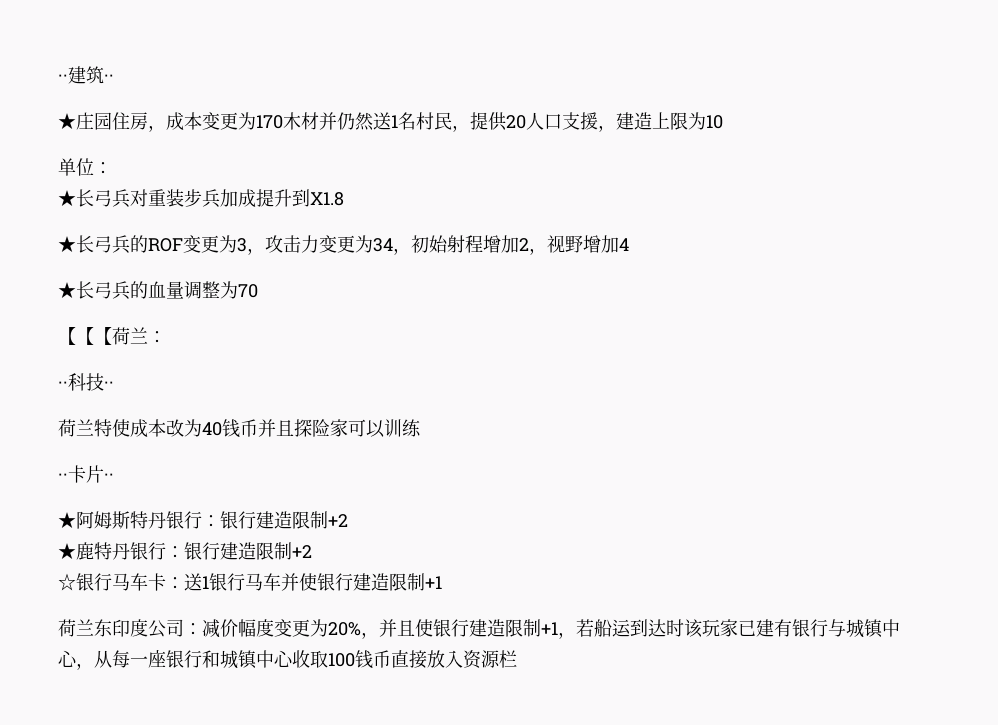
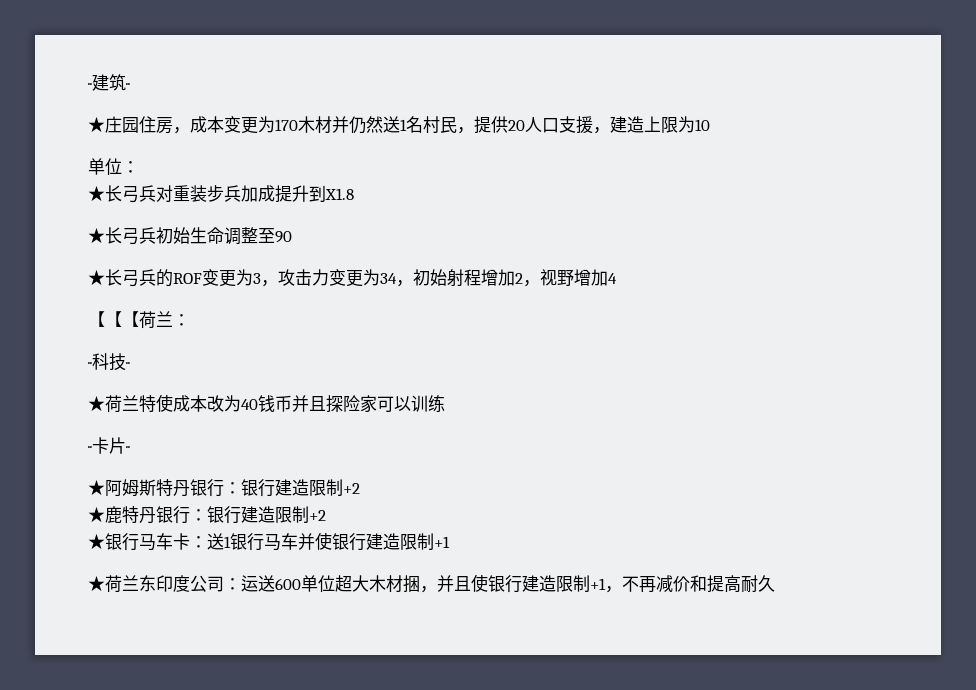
(344, 199) none -> [88,227,292,245] // ★长弓兵初始生命调整至90
[58,281,258,300] // ★长弓兵的血量调整为70 -> (617, 278) none
(114, 385) none -> [88,396,105,412] ★
[58,573,76,591] ☆ -> [88,534,105,550] ★
(442, 582) none -> [88,576,105,592] ★
[202,619,361,638] 减价幅度变更为20% -> [241,575,420,593] 运送600单位超大木材捆
[576,619,900,638] [58,650,517,670] 若船运到达时该玩家已建有银行与城镇中心，从每一座银行和城镇中心收取100钱币直接放入资源栏 -> [622,575,775,593] 不再减价和提高耐久

